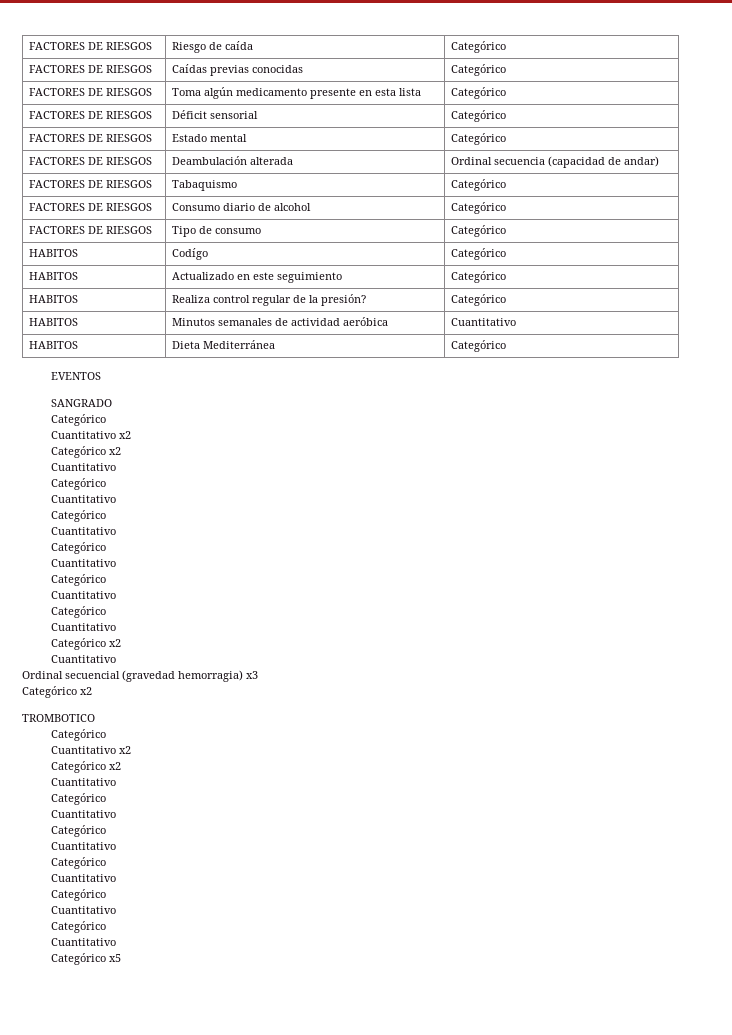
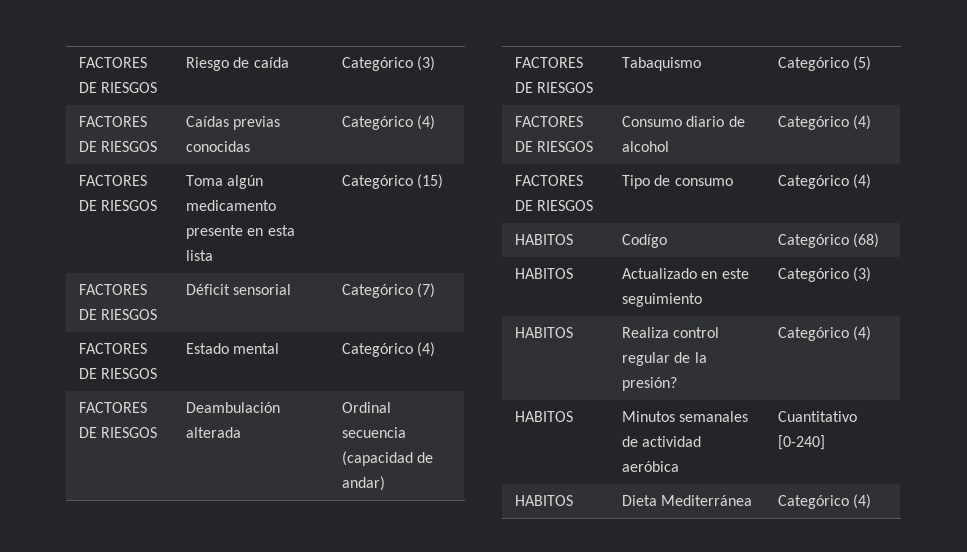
(506, 47) none -> [417,56,436,71] (3)
(506, 70) none -> [417,115,436,130] (4)
(506, 93) none -> [417,174,444,189] (15)
(506, 116) none -> [417,283,436,298] (7)
(506, 139) none -> [417,342,436,357] (4)
(506, 185) none -> [853,56,872,71] (5)
(506, 208) none -> [853,115,872,130] (4)
(506, 231) none -> [853,174,872,189] (4)
(506, 254) none -> [853,233,880,248] (68)
(506, 277) none -> [853,267,872,282] (3)
(506, 300) none -> [853,326,872,341] (4)
(516, 322) none -> [778,435,826,450] [0-240]
[51,372,102,380] [51,399,113,407] [51,414,107,426] [51,431,132,439] [51,446,122,458] [51,463,117,471] [51,478,107,490] [51,495,117,503] [51,510,107,522] [51,527,117,535] [51,542,107,554] [51,559,117,567] [51,574,107,586] [51,591,117,599] [51,606,107,618] [51,623,117,631] [51,638,122,650] [51,655,117,663] [22,670,258,682] [22,686,92,698] [22,714,95,722] [51,729,107,741] [51,746,132,754] [51,761,122,773] [51,778,117,786] [51,793,107,805] [51,810,117,818] [51,825,107,837] [51,842,117,850] [51,857,107,869] [51,874,117,882] [51,889,107,901] [51,906,117,914] [51,921,107,933] [51,938,117,946] [51,953,122,965] // EVENTOS // SANGRADO // Categórico // Cuantitativo x2 // Categórico x2 // Cuantitativo // Categórico // Cuantitativo // Categórico // Cuantitativo // Categórico // Cuantitativo // Categórico // Cuantitativo // Categórico // Cuantitativo // Categórico x2 // Cuantitativo // Ordinal secuencial (gravedad hemorragia) x3 // Categórico x2 // TROMBOTICO // Categórico // Cuantitativo x2 // Categórico x2 // Cuantitativo // Categórico // Cuantitativo // Categórico // Cuantitativo // Categórico // Cuantitativo // Categórico // Cuantitativo // Categórico // Cuantitativo // Categórico x5 -> [853,494,872,509] (4)

